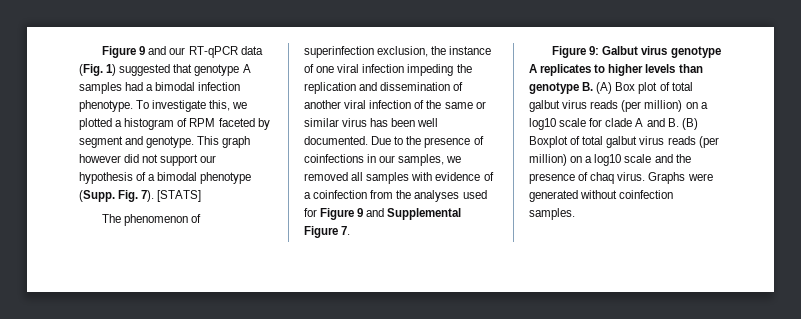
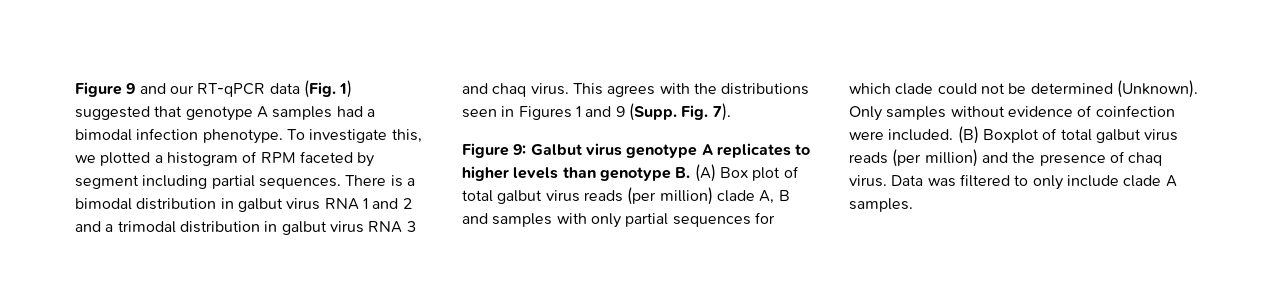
[125,136,251,148] [79,154,217,166] [79,172,252,184] [79,190,202,202] [102,214,202,226] [304,46,492,58] [304,64,472,76] [304,82,464,94] [304,100,486,109] [304,118,439,127] [304,136,484,148] [304,154,462,166] [304,172,494,184] [304,190,487,202] [304,208,462,220] [304,226,351,238] and genotype. This graph however did not support our hypothesis of a bimodal phenotype (Supp. Fig. 7). [STATS] // The phenomenon of superinfection exclusion, the instance of one viral infection impeding the replication and dissemination of another viral infection of the same or similar virus has been well documented. Due to the presence of coinfections in our samples, we removed all samples with evidence of a coinfection from the analyses used for Figure 9 and Supplemental Figure 7. -> [142,175,415,189] [75,198,412,212] [75,221,416,235] [462,83,810,97] [462,103,731,121] including partial sequences. There is a bimodal distribution in galbut virus RNA 1 and 2 and a trimodal distribution in galbut virus RNA 3 and chaq virus. This agrees with the distributions seen in Figures 1 and 9 (Supp. Fig. 7).
[685,102,708,109] [529,118,679,130] on a log10 scale for clade A and B. -> [716,190,790,204] [462,212,775,228] [849,80,1198,98] [849,105,1175,121] [849,129,954,141] clade A, B and samples with only partial sequences for which clade could not be determined (Unknown). Only samples without evidence of coinfection were included.
[570,154,652,166] on a log10 scale -> (978, 158) none
[648,172,713,184] [529,190,674,202] Graphs were generated without coinfection -> [891,174,1177,190] Data was filtered to only include clade A

